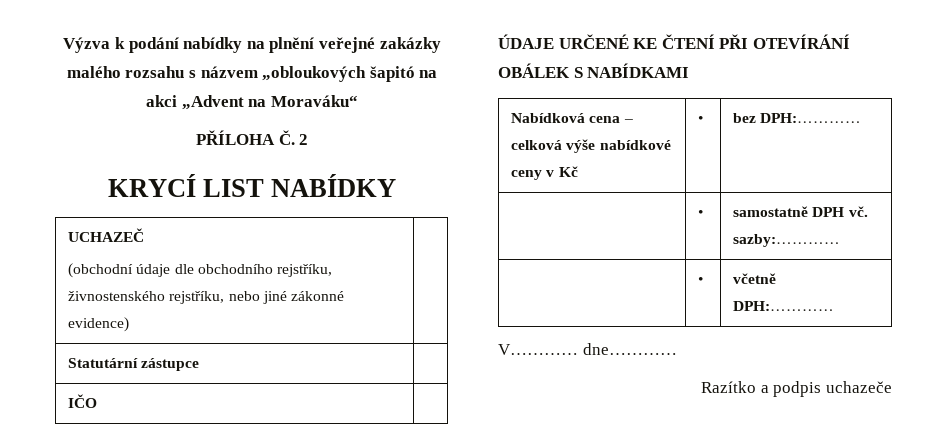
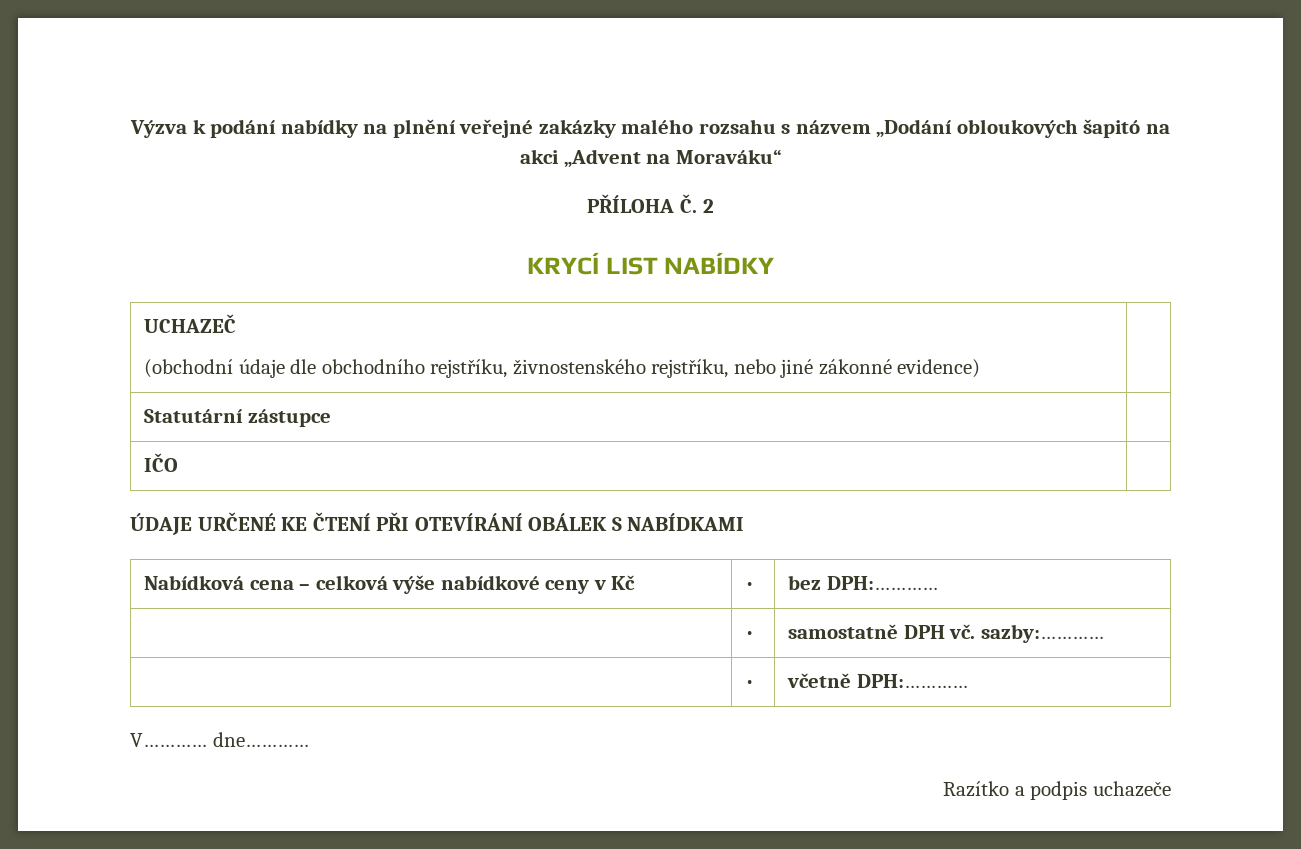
[262,66,367,82] „obloukových -> [876,119,1078,138] „Dodání obloukových

